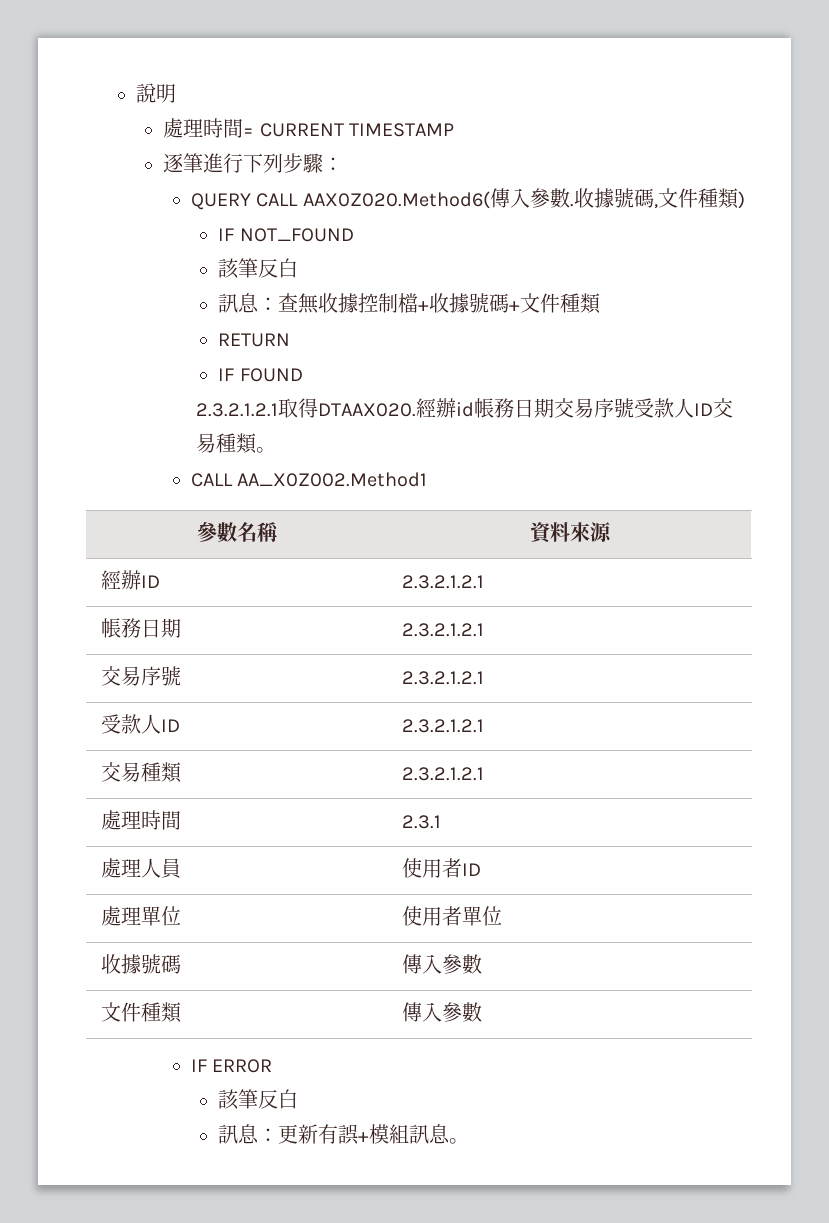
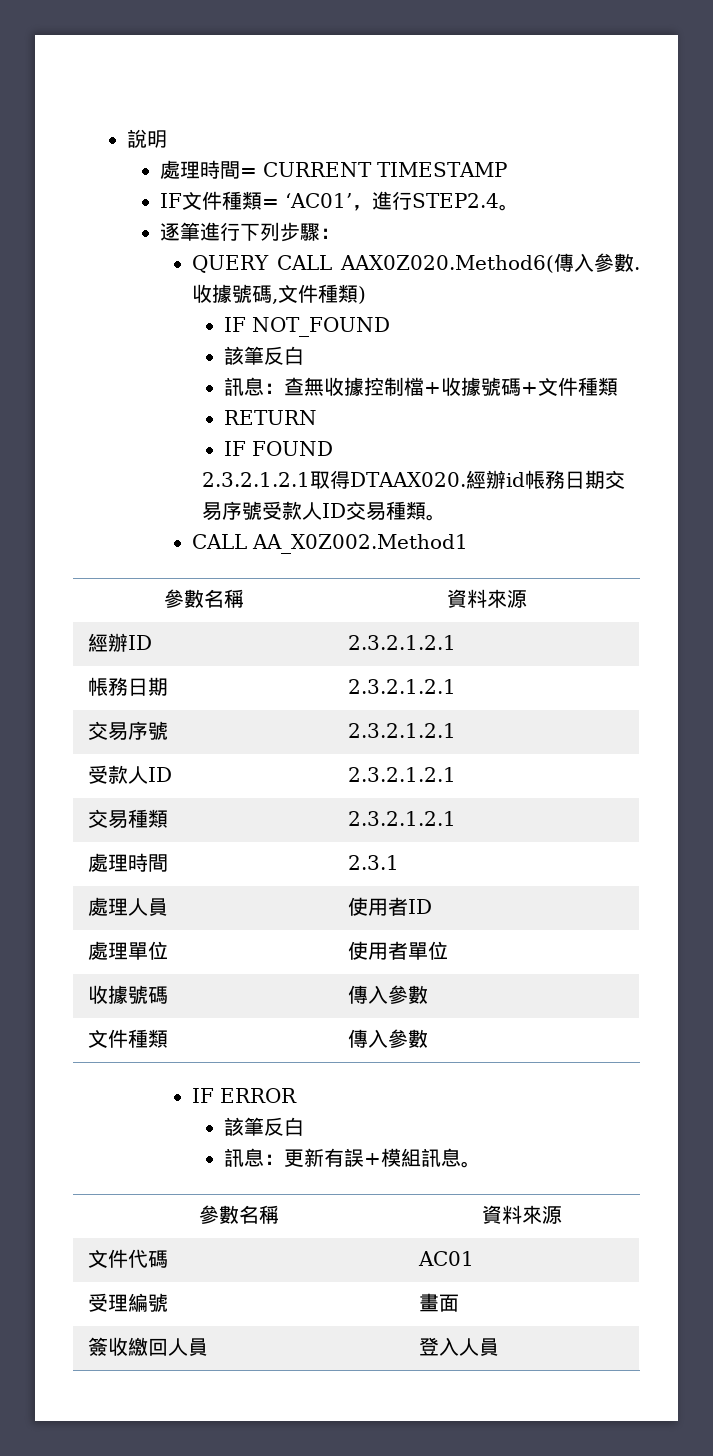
(455, 130) none -> [159,191,519,211] // IF文件種類= ‘AC01’，進行STEP2.4。
(470, 1141) none -> [199,1205,279,1224] [482,1205,562,1224] [87,1249,168,1268] [417,1251,474,1266] [87,1293,168,1312] [418,1293,459,1312] [87,1337,208,1356] [418,1337,499,1356] // 參數名稱 | 資料來源 // 文件代碼 | AC01 // 受理編號 | 畫面 // 簽收繳回人員 | 登入人員

